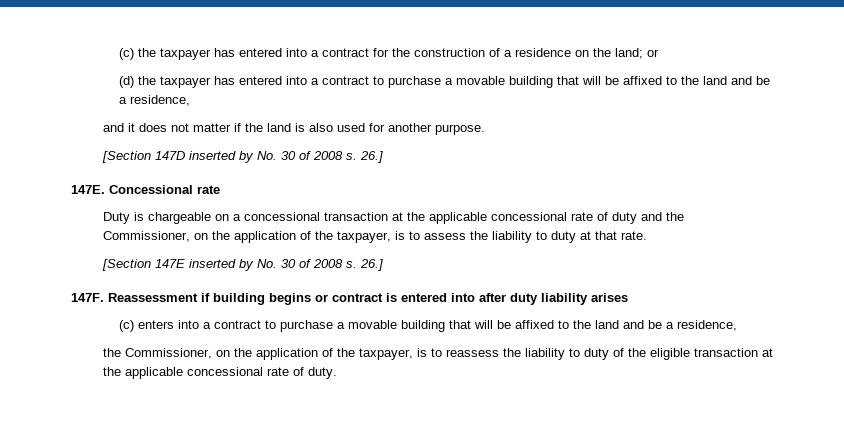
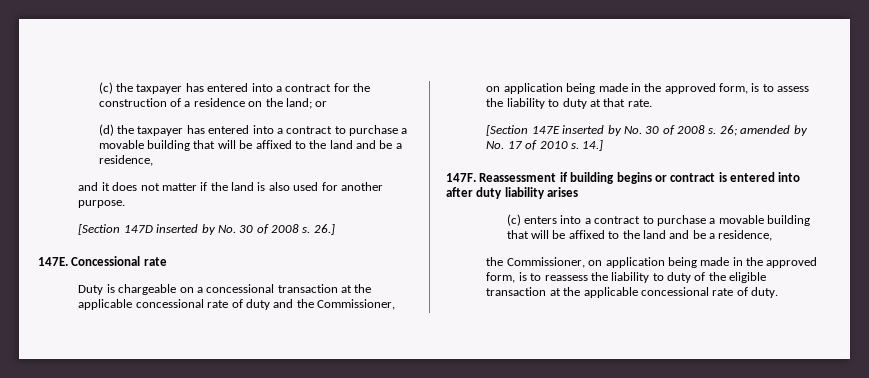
[211,231,391,243] the application of the taxpayer, -> [503,83,749,94] application being made in the approved form,
[359,259,383,271] 26.] -> [719,125,808,136] [486,140,604,151] 26; amended by No. 17 of 2010 s. 14.]
[233,348,413,360] the application of the taxpayer, -> [605,257,818,268] [486,272,516,283] application being made in the approved form,

